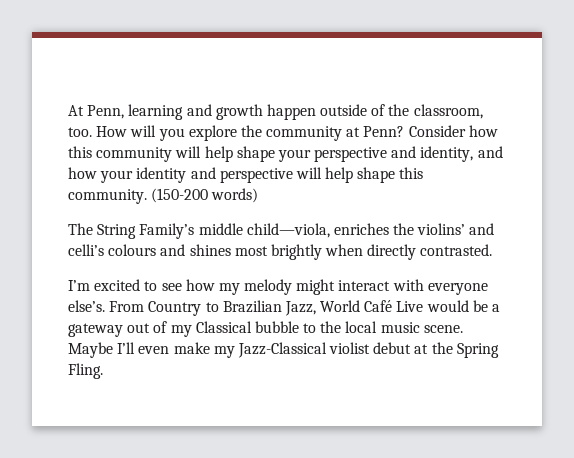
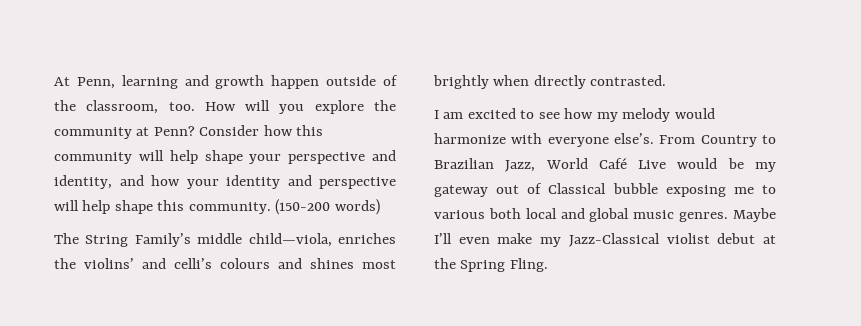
[68,280,90,291] I’m -> [434,110,464,119] I am
[296,279,391,295] might interact -> [674,108,715,119] [434,133,506,144] would harmonize
[492,304,501,312] a -> [755,162,776,172] my
[170,325,192,337] my -> (543, 188) none
[303,321,463,333] to the local music scene. -> [665,185,776,197] [434,208,729,222] exposing me to various both local and global music genres.

